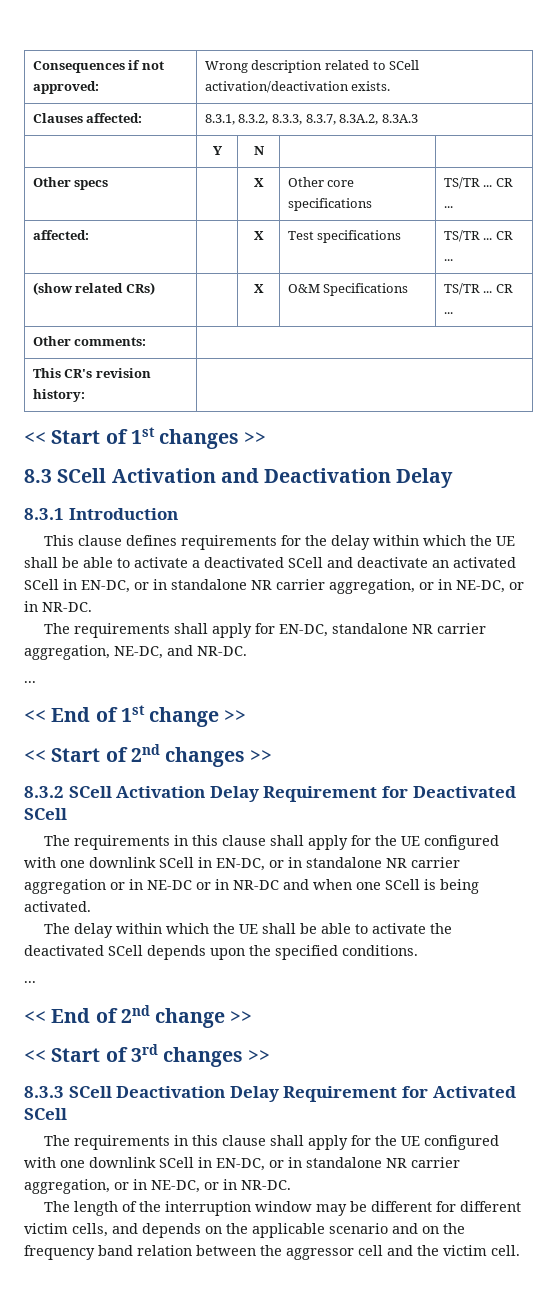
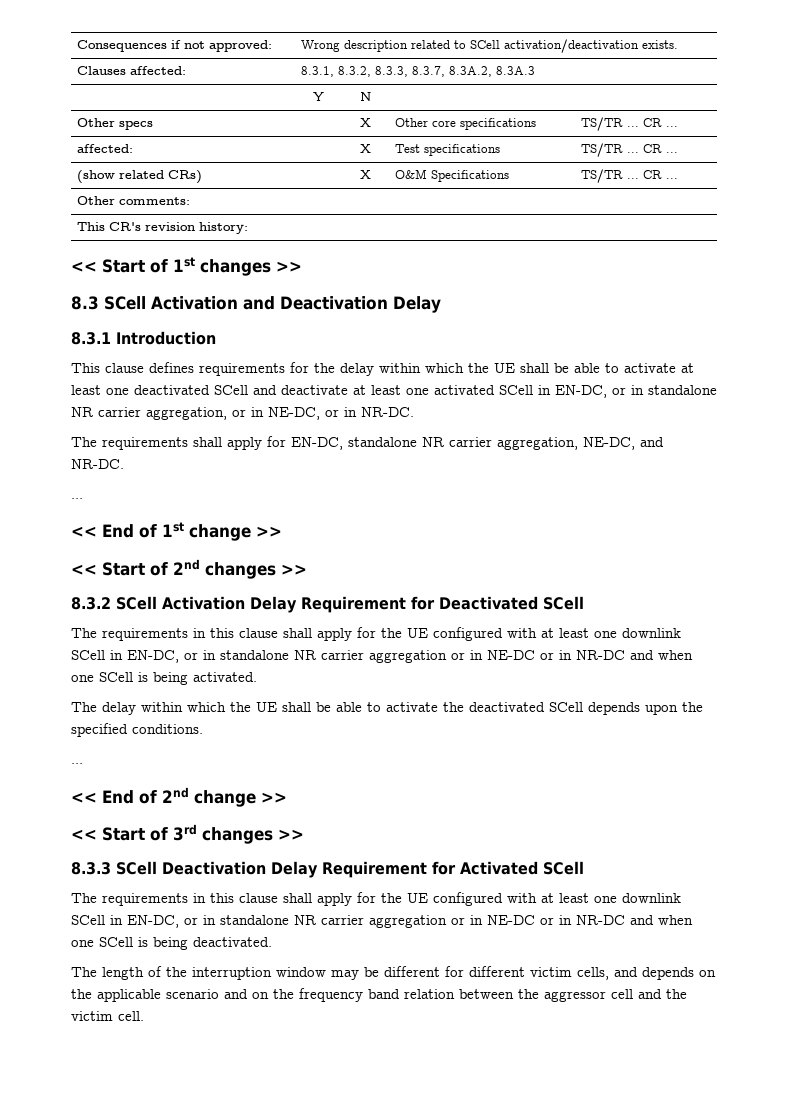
[192,560,200,568] a -> [681,363,694,373] [71,385,129,395] at least one
[432,560,449,568] an -> [353,385,429,395] at least one
(56, 862) none -> [541,628,589,638] at least
(56, 1162) none -> [541,893,589,903] at least
[24,1179,291,1194] aggregation, or in NE-DC, or in NR-DC. -> [369,915,693,928] [71,937,272,950] aggregation or in NE-DC or in NR-DC and when one SCell is being deactivated.

